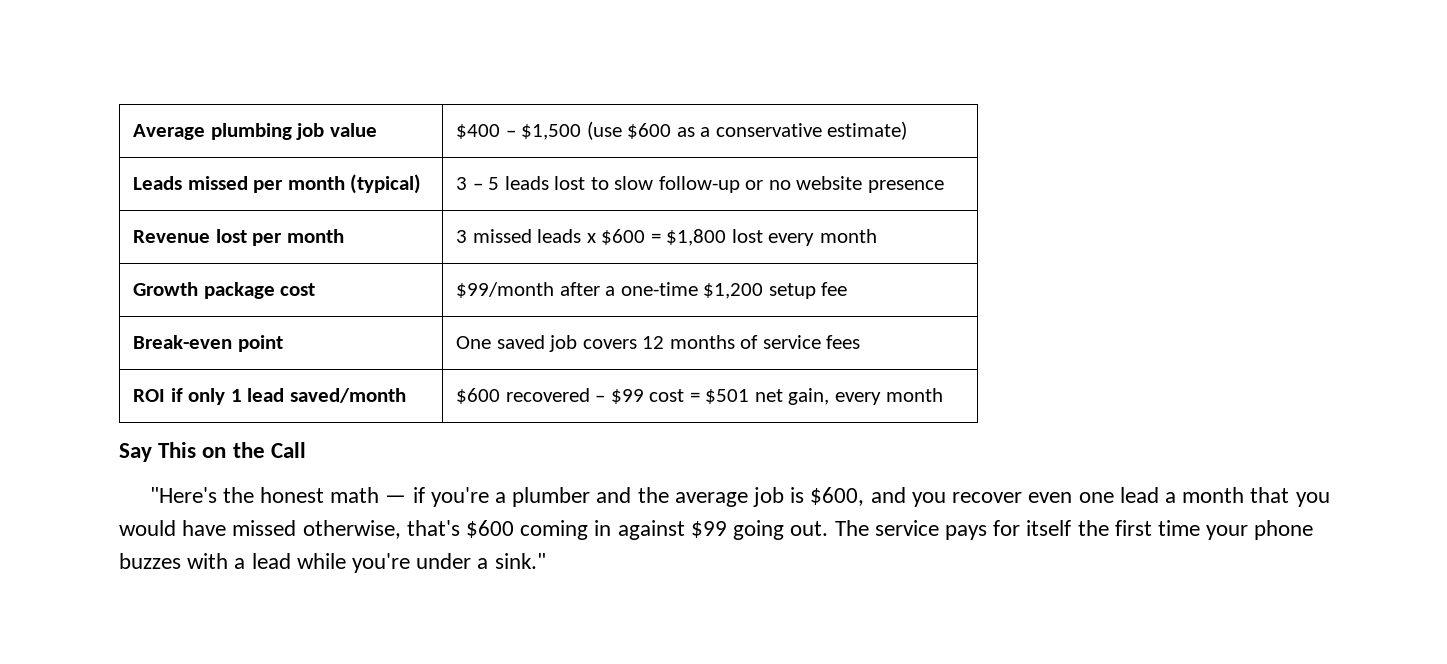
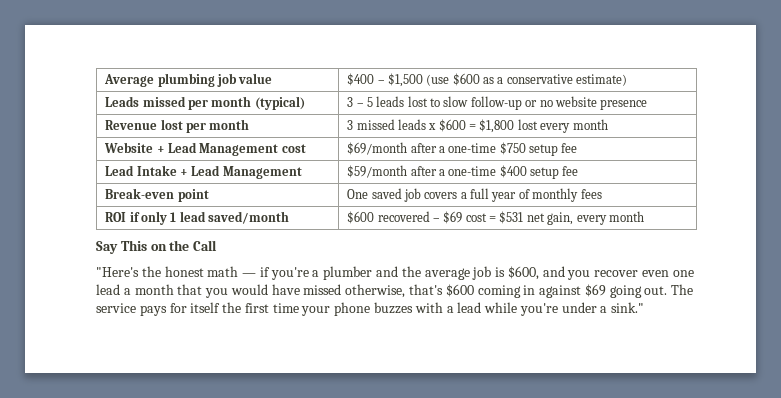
[132,282,275,299] Growth package -> [104,142,279,156] Website + Lead Management
[455,282,764,299] $99/month after a one-time $1,200 -> [347,142,578,156] [105,165,302,179] [347,165,527,178] $69/month after a one-time $750 setup fee // Lead Intake + Lead Management | $59/month after a one-time $400
[642,335,821,349] 12 months of service -> [460,188,579,202] a full year of monthly
[610,389,644,404] $99 -> [443,211,463,224] $69
[705,389,750,404] $501 -> [499,211,524,224] $531
[690,521,727,538] $99 -> [584,284,606,297] $69

